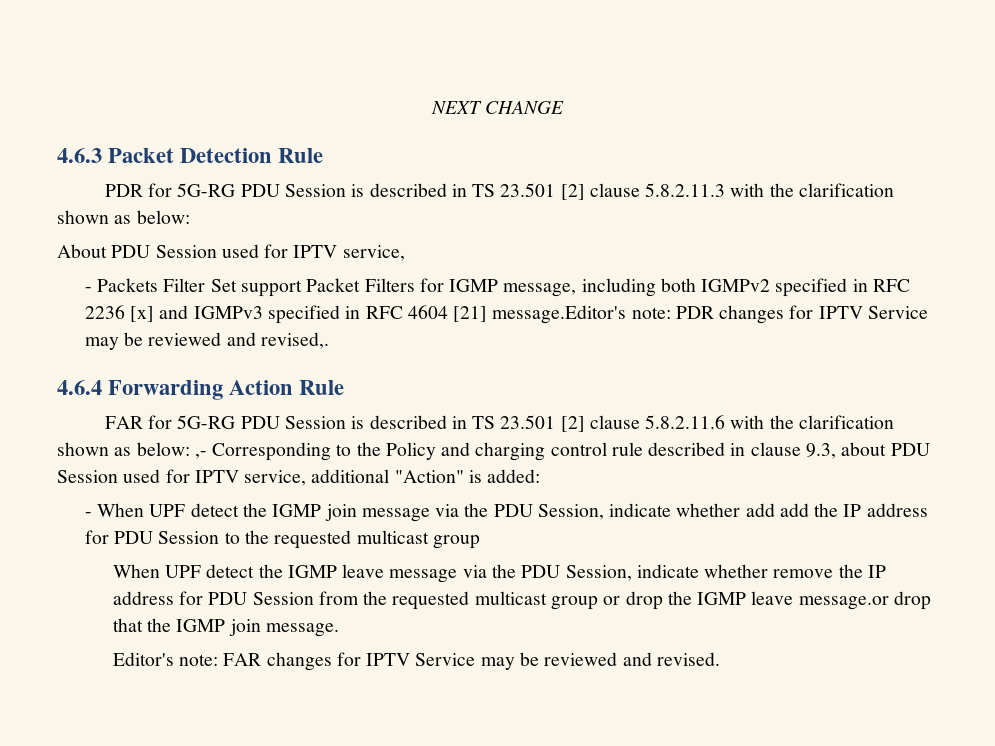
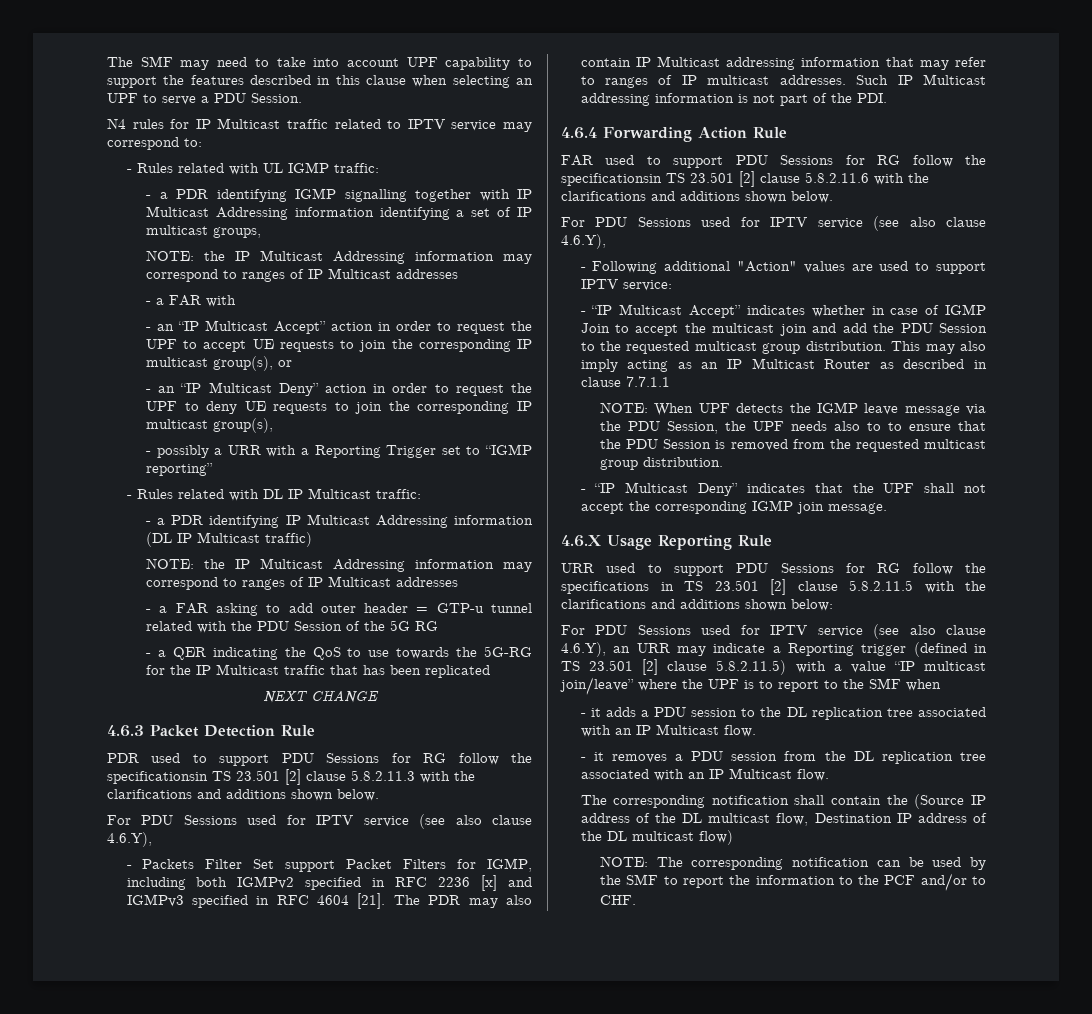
(430, 107) none -> [107,56,532,70] [107,75,533,88] [107,93,302,105] [107,118,532,132] [107,137,202,150] [126,162,379,175] [146,188,532,202] [146,206,533,220] [146,225,262,238] [146,250,532,264] [146,268,459,282] [146,295,237,307] [146,320,532,334] [146,339,532,352] [146,356,293,371] [146,382,532,396] [146,401,532,414] [146,418,274,433] [146,444,532,458] [146,463,214,476] [126,488,421,501] [146,514,533,528] [146,532,313,547] [146,558,532,572] [146,576,459,590] [146,603,532,616] [146,620,439,633] [146,646,532,660] [146,664,491,678] The SMF may need to take into account UPF capability to support the features described in this clause when selecting an UPF to serve a PDU Session. // N4 rules for IP Multicast traffic related to IPTV service may correspond to: // - Rules related with UL IGMP traffic: // - a PDR identifying IGMP signalling together with IP Multicast Addressing information identifying a set of IP multicast groups, // NOTE: the IP Multicast Addressing information may correspond to ranges of IP Multicast addresses // - a FAR with // - an “IP Multicast Accept” action in order to request the UPF to accept UE requests to join the corresponding IP multicast group(s), or // - an “IP Multicast Deny” action in order to request the UPF to deny UE requests to join the corresponding IP multicast group(s), // - possibly a URR with a Reporting Trigger set to “IGMP reporting” // - Rules related with DL IP Multicast traffic: // - a PDR identifying IP Multicast Addressing information (DL IP Multicast traffic) // NOTE: the IP Multicast Addressing information may correspond to ranges of IP Multicast addresses // - a FAR asking to add outer header = GTP-u tunnel related with the PDU Session of the 5G RG // - a QER indicating the QoS to use towards the 5G-RG for the IP Multicast traffic that has been replicated //
[148,183,467,197] for 5G-RG PDU Session is described in -> [151,753,532,766] [107,771,208,784] used to support PDU Sessions for RG follow the specificationsin
[798,183,894,197] [57,210,190,224] [57,244,405,261] clarification shown as below: // About PDU Session used for IPTV service, -> [107,789,379,801] [107,814,532,829] [107,832,152,847] clarifications and additions shown below. // For PDU Sessions used for IPTV service (see also clause 4.6.Y),
[449,279,577,297] IGMP message, -> [486,858,532,872] IGMP,
[453,305,928,324] [84,332,330,350] [21] message.Editor's note: PDR changes for IPTV Service may be reviewed and revised,. -> [357,893,532,909] [580,56,986,70] [580,74,986,88] [580,93,887,106] [21]. The PDR may also contain IP Multicast addressing information that may refer to ranges of IP multicast addresses. Such IP Multicast addressing information is not part of the PDI.
[148,415,467,429] for 5G-RG PDU Session is described in -> [605,155,986,168] [561,173,662,186] used to support PDU Sessions for RG follow the specificationsin
[798,415,894,429] [57,442,930,461] [57,469,541,486] [84,503,928,522] [84,530,109,544] clarification shown as below: ,- Corresponding to the Policy and charging control rule described in clause 9.3, about PDU Session used for IPTV service, additional "Action" is added: // - When UPF detect the IGMP join message via the PDU Session, indicate whether add add the IP address for -> [561,191,833,203] [561,216,986,231] [561,234,606,249] [580,261,986,274] [580,279,672,291] [580,304,987,318] [580,323,895,336] clarifications and additions shown below. // For PDU Sessions used for IPTV service (see also clause 4.6.Y), // - Following additional "Action" values are used to support IPTV service: // - “IP Multicast Accept” indicates whether in case of IGMP Join to accept the multicast join and add the
[112,564,255,578] // When UPF detect -> [805,341,986,354] [580,358,987,372] [580,376,670,387] [600,402,784,416] distribution. This may also imply acting as an IP Multicast Router as described in clause 7.7.1.1 // NOTE: When UPF detects
[636,564,886,578] [112,591,314,605] indicate whether remove the IP address for PDU Session -> [725,421,986,431] [600,439,788,451] the UPF needs also to to ensure that the PDU Session is removed
[603,591,931,610] [112,618,339,637] [112,652,720,671] or drop the IGMP leave message.or drop that the IGMP join message. // Editor's note: FAR changes for IPTV Service may be reviewed and revised. -> [643,457,724,467] [580,482,987,496] [580,500,887,514] [561,535,772,550] [561,563,986,576] [561,579,986,595] [561,599,833,611] [561,624,986,639] [561,642,987,657] [561,659,986,675] [560,677,941,695] [580,707,986,720] [580,724,756,737] [580,751,986,764] [580,768,829,781] [580,794,986,809] [580,813,987,826] [580,830,733,845] [600,856,986,870] [600,873,986,891] [600,895,637,905] distribution. // - “IP Multicast Deny” indicates that the UPF shall not accept the corresponding IGMP join message. // 4.6.X Usage Reporting Rule // URR used to support PDU Sessions for RG follow the specifications in TS 23.501 [2] clause 5.8.2.11.5 with the clarifications and additions shown below: // For PDU Sessions used for IPTV service (see also clause 4.6.Y), an URR may indicate a Reporting trigger (defined in TS 23.501 [2] clause 5.8.2.11.5) with a value “IP multicast join/leave” where the UPF is to report to the SMF when // - it adds a PDU session to the DL replication tree associated with an IP Multicast flow. // - it removes a PDU session from the DL replication tree associated with an IP Multicast flow. // The corresponding notification shall contain the (Source IP address of the DL multicast flow, Destination IP address of the DL multicast flow) // NOTE: The corresponding notification can be used by the SMF to report the information to the PCF and/or to CHF.

